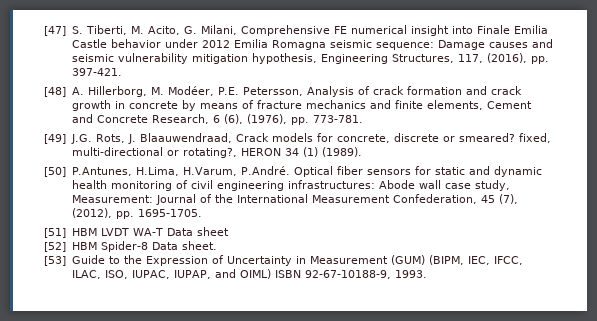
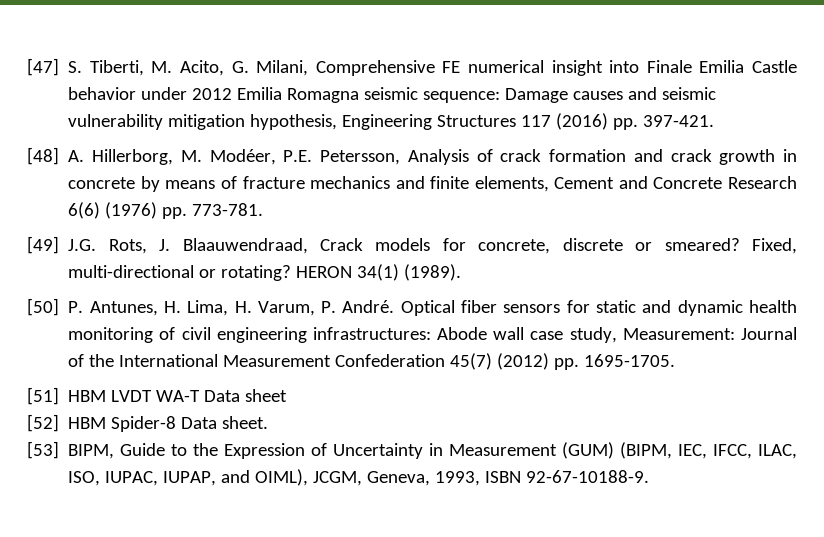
[391,53,527,63] Structures, 117, (2016), -> [437,113,609,130] Structures 117 (2016)
[151,114,287,124] Research, 6 (6), (1976), -> [728,176,797,189] [68,202,158,219] Research 6(6) (1976)
[518,133,551,143] fixed, -> [751,238,797,254] Fixed,
[182,147,362,158] [44,166,291,177] rotating?, HERON 34 (1) (1989). // [50] P.Antunes, H.Lima, H.Varum, P.André. -> [221,264,462,281] [27,298,395,316] rotating? HERON 34(1) (1989). // [50] P. Antunes, H. Lima, H. Varum, P. André.
[392,194,518,204] [71,208,112,218] Confederation, 45 (7), (2012), -> [335,353,550,370] Confederation 45(7) (2012)
(66, 261) none -> [68,444,115,459] BIPM,
[239,269,427,279] OIML) ISBN 92-67-10188-9, 1993. -> [255,469,650,486] OIML), JCGM, Geneva, 1993, ISBN 92-67-10188-9.

